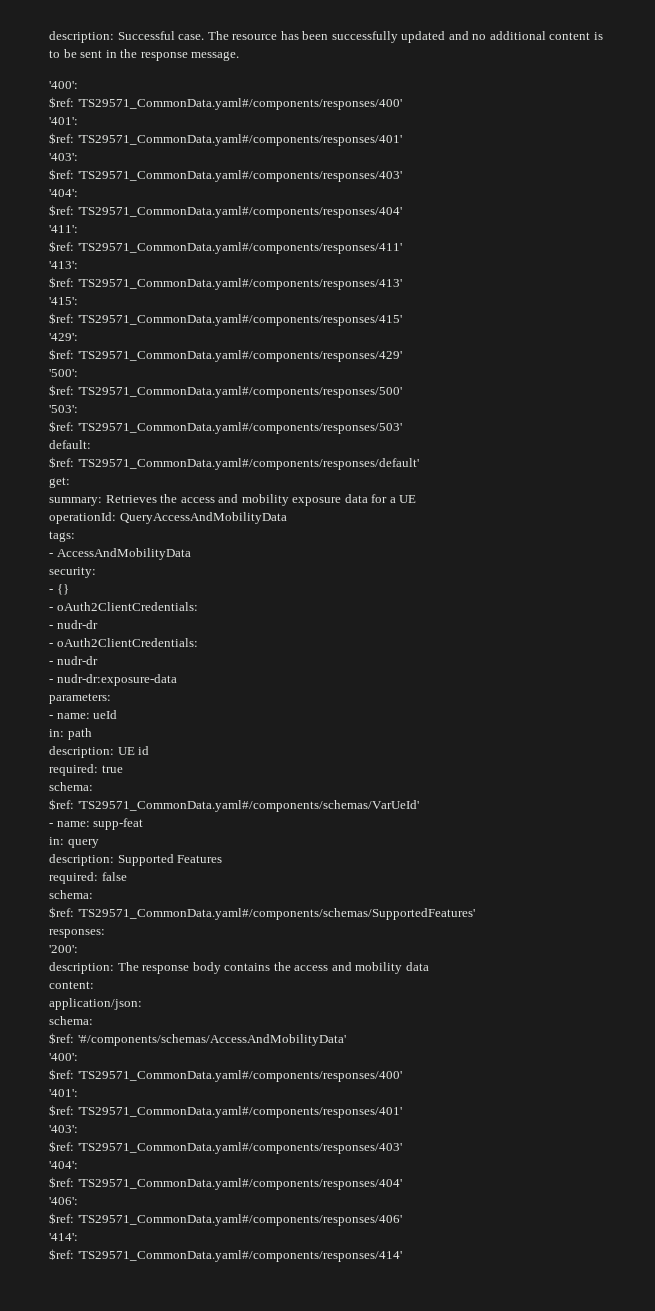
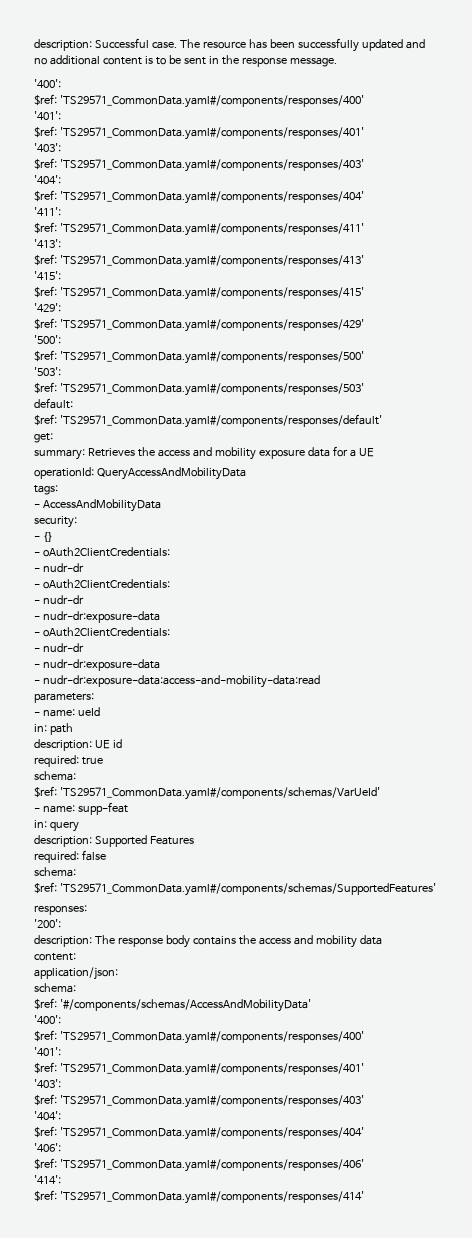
(177, 680) none -> [34,627,170,637] [34,643,84,652] [34,659,160,671] [34,675,320,688] // - oAuth2ClientCredentials: // - nudr-dr // - nudr-dr:exposure-data // - nudr-dr:exposure-data:access-and-mobility-data:read

